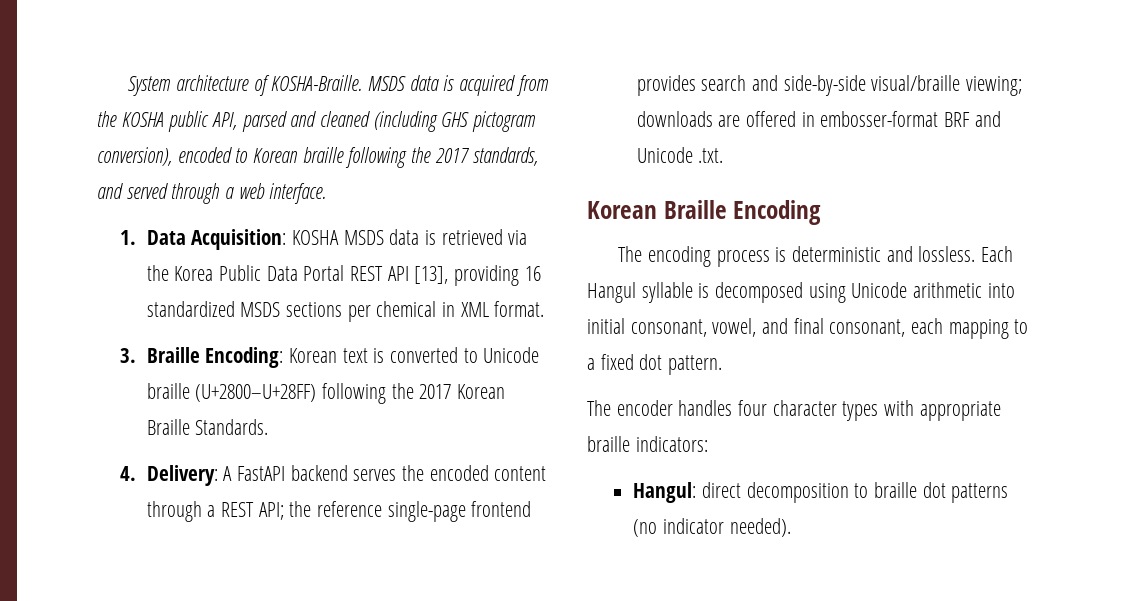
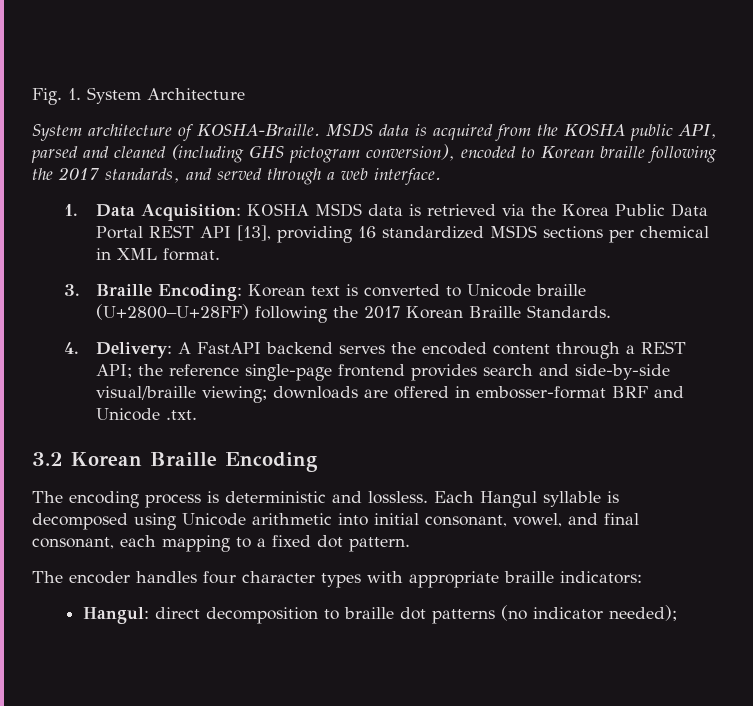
(128, 86) none -> [32,87,245,105] Fig. 1. System Architecture //
(724, 155) none -> [32,452,63,466] 3.2
[729,518,791,537] needed). -> [609,605,678,621] needed);

